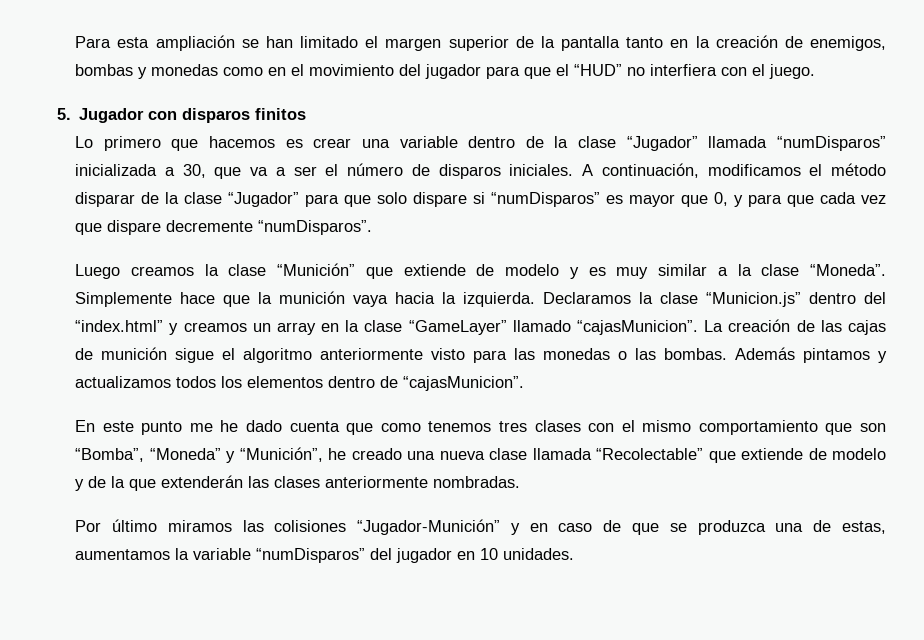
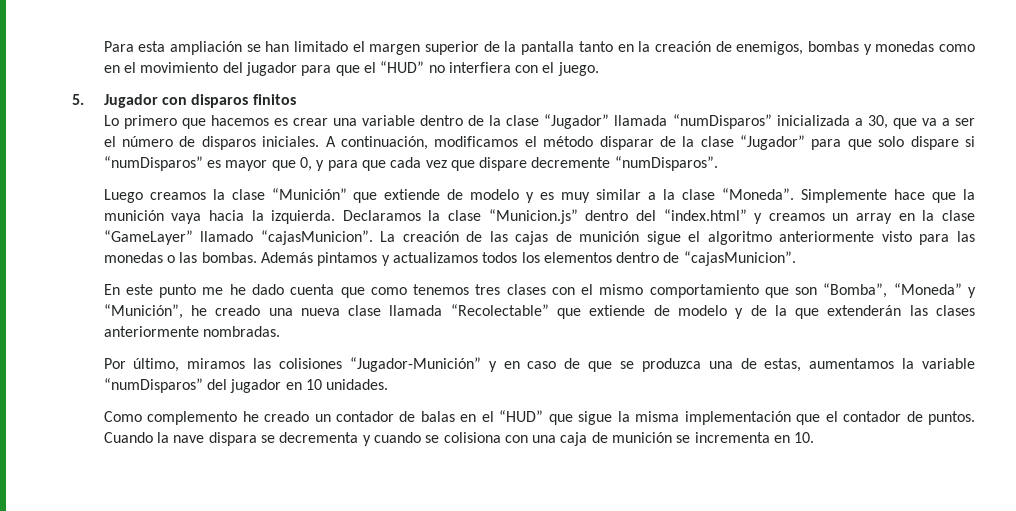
[111,519,157,532] último -> [133,358,180,372] último,
(575, 554) none -> [103,410,975,425] [103,432,815,446] // Como complemento he creado un contador de balas en el “HUD” que sigue la misma implementación que el contador de puntos. Cuando la nave dispara se decrementa y cuando se colisiona con una caja de munición se incrementa en 10.

